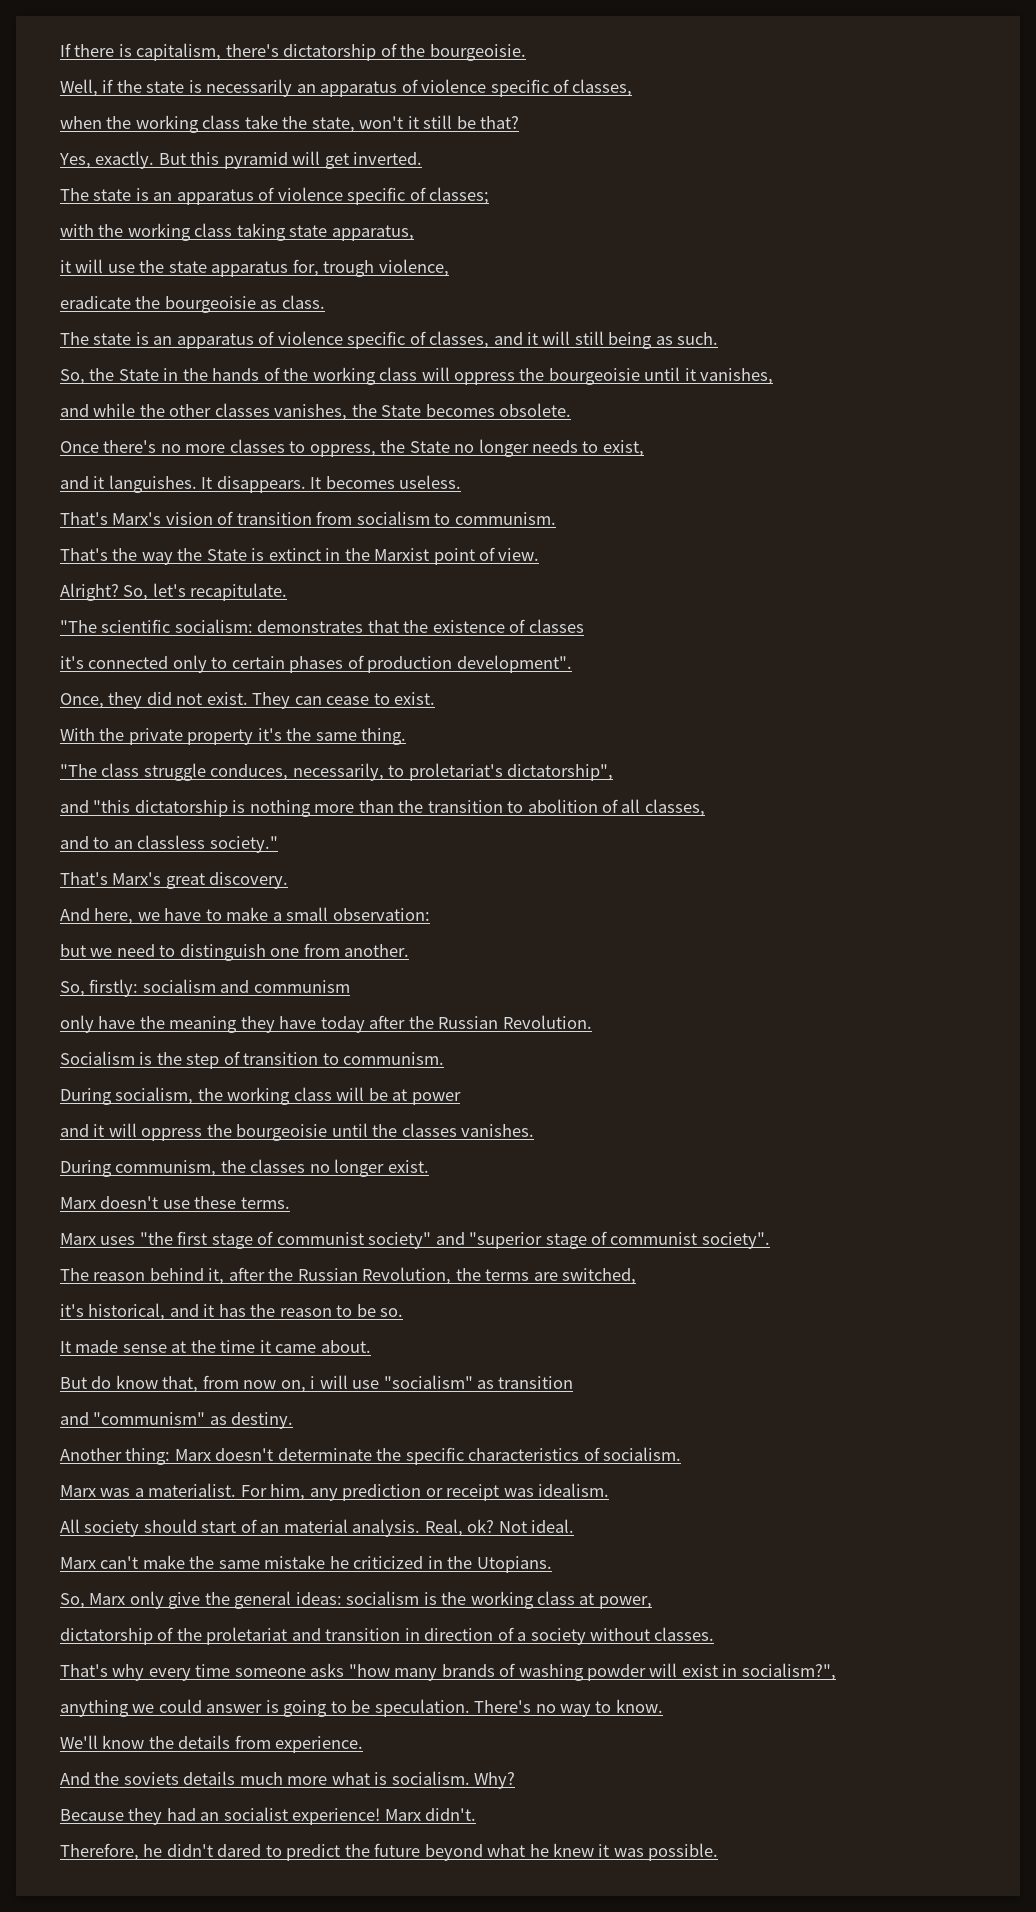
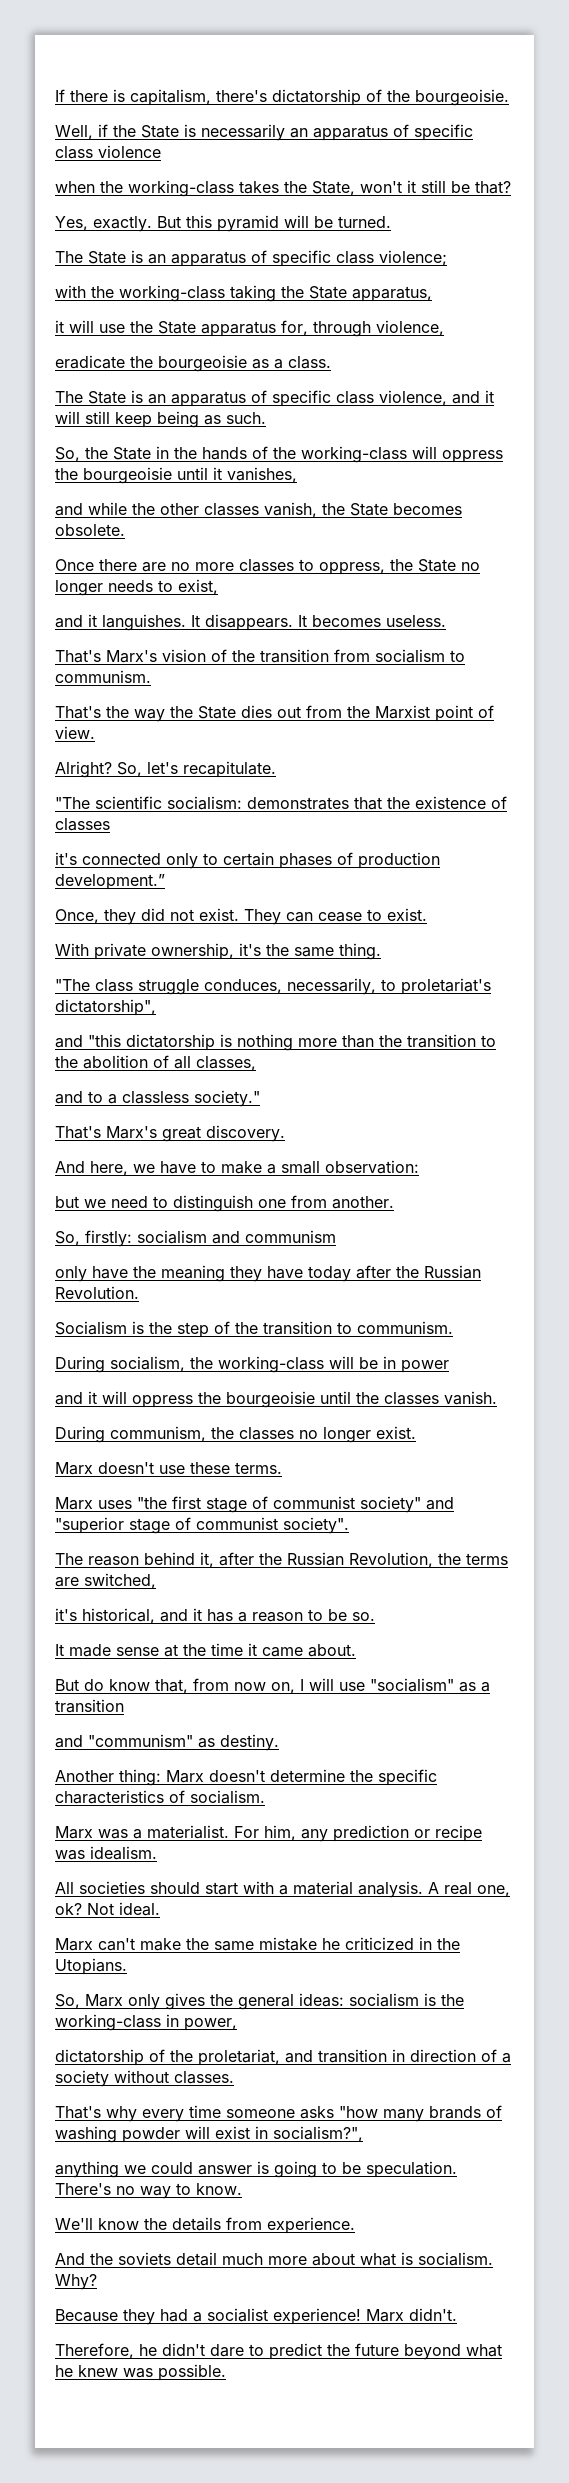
[146,81,185,93] state -> [141,125,179,138] State
[421,79,633,97] violence specific of classes, -> [414,124,473,141] [55,145,161,159] specific class violence
[135,115,355,133] working class take the state, -> [128,180,355,197] working-class takes the State,
[324,152,423,169] [60,187,490,205] [60,223,328,241] get inverted. // The state is an apparatus of violence specific of classes; // with the working class taking state -> [314,216,391,228] [55,250,447,267] [55,285,347,302] be turned. // The State is an apparatus of specific class violence; // with the working-class taking the State
[168,261,207,273] state -> [158,321,196,334] State
[323,260,375,277] trough -> [313,321,371,337] through
(278, 304) none -> [274,359,283,369] a
[93,331,490,349] state is an apparatus of violence specific of classes, -> [88,390,447,407] State is an apparatus of specific class violence,
(604, 338) none -> [115,412,152,428] keep
[312,367,418,385] working class -> [301,446,407,463] working-class
[274,404,348,421] vanishes, -> [264,502,317,518] vanish,
[103,440,157,453] there's -> [99,559,166,572] there are
(234, 518) none -> [232,650,255,662] the
[251,548,341,561] is extinct in -> [241,705,342,718] dies out from
[456,655,572,673] development". -> [55,874,165,890] development.”
[99,728,254,745] the private property -> [94,943,234,960] private ownership,
(524, 807) none -> [55,1056,78,1068] the
[113,840,133,849] an -> [108,1094,117,1104] a
(240, 1058) none -> [235,1322,258,1334] the
[227,1087,408,1105] working class will be at -> [218,1356,396,1373] working-class will be in
[461,1124,535,1137] vanishes. -> [444,1391,497,1405] vanish.
[250,1304,276,1317] the -> [238,1612,247,1622] a
[310,1376,316,1389] i -> [300,1679,304,1691] I
(495, 1384) none -> [481,1682,490,1692] a
[277,1448,372,1461] determinate -> [270,1769,345,1782] determine
[446,1484,500,1501] receipt -> [435,1825,482,1842] recipe
[84,1520,140,1537] society -> [79,1881,145,1894] societies
[240,1519,463,1537] of an material analysis. Real, -> [243,1881,510,1898] with a material analysis. A real one,
[168,1592,201,1609] give -> [165,1993,205,2010] gives
[470,1591,595,1609] working class at -> [55,2014,179,2031] working-class in
[206,1627,288,1645] proletariat -> [198,2049,280,2066] proletariat,
[183,1771,236,1785] details -> [176,2252,217,2266] detail
(328, 1780) none -> [312,2253,355,2266] about
[200,1812,220,1821] an -> [193,2312,202,2322] a
[217,1844,262,1857] dared -> [210,2344,244,2357] dare
[598,1844,610,1857] it -> (118, 2371) none

